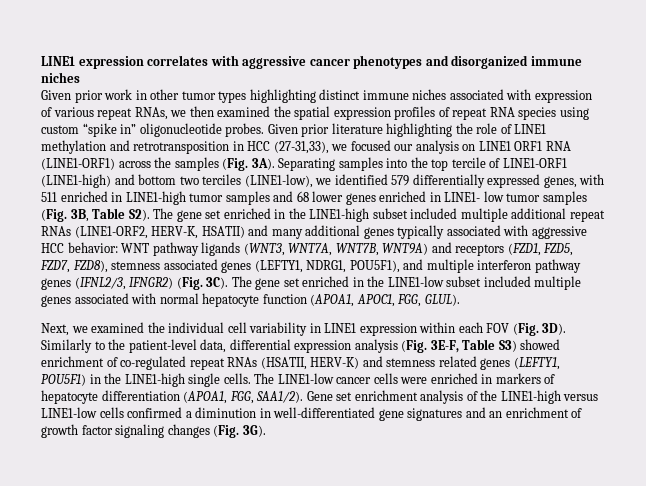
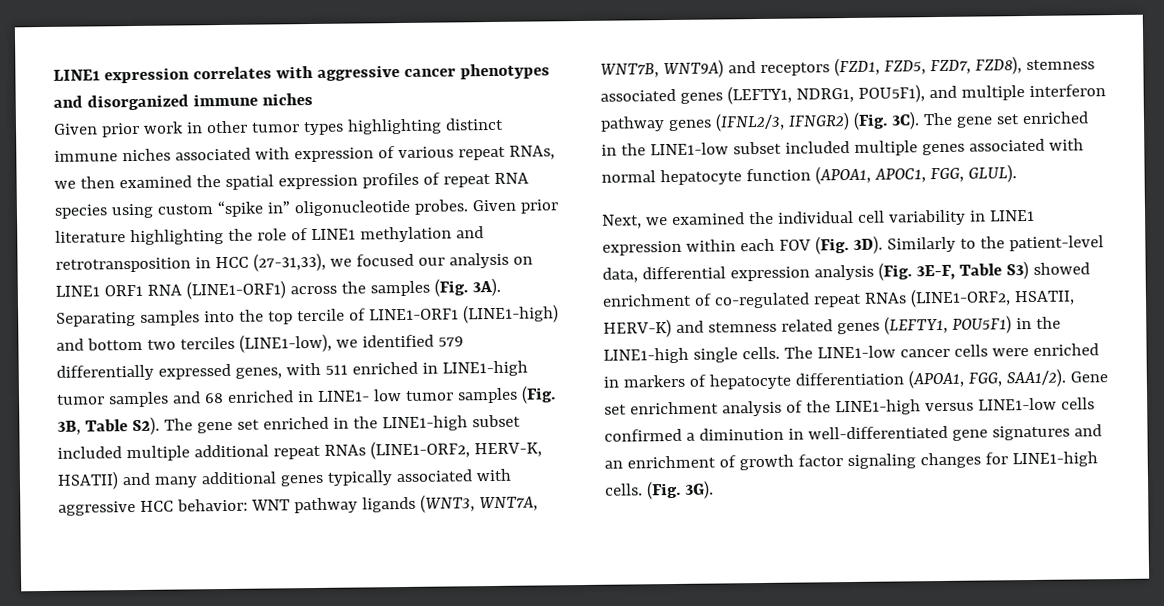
[312,191,376,205] lower genes -> (224, 398) none
[260,357,307,370] (HSATII, -> [909,288,1075,308] (LINE1-ORF2, HSATII,
(210, 431) none -> [984,451,1098,468] [605,483,643,496] for LINE1-high cells.

